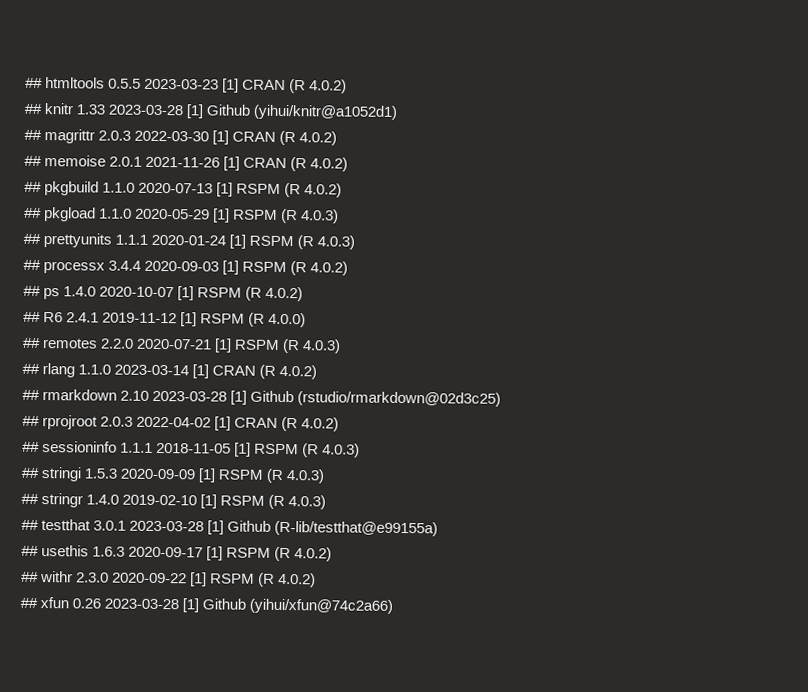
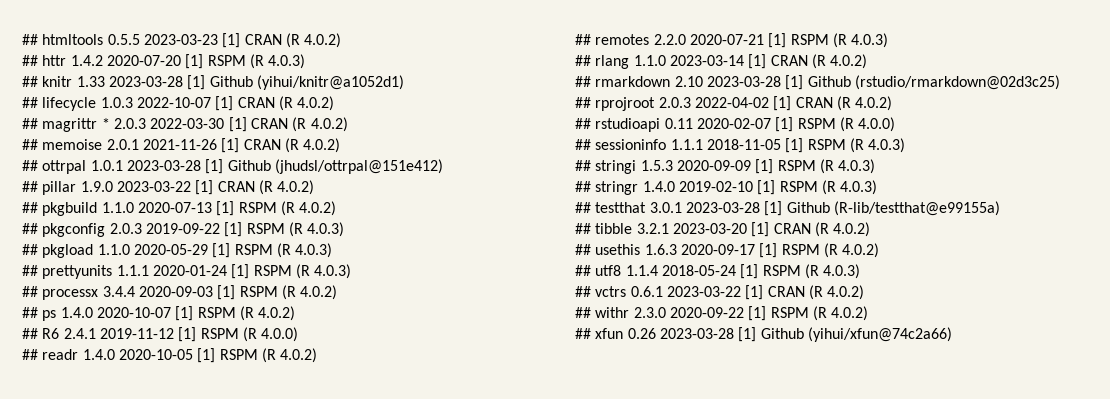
(348, 86) none -> [22,54,306,69] // ## httr 1.4.2 2020-07-20 [1] RSPM (R 4.0.3)
(398, 112) none -> [22,96,335,111] // ## lifecycle 1.0.3 2022-10-07 [1] CRAN (R 4.0.2)
(96, 136) none -> [101,118,110,129] *
(349, 164) none -> [22,159,443,174] [22,180,315,195] // ## ottrpal 1.0.1 2023-03-28 [1] Github (jhudsl/ottrpal@151e412) // ## pillar 1.9.0 2023-03-22 [1] CRAN (R 4.0.2)
(343, 190) none -> [22,222,345,237] // ## pkgconfig 2.0.3 2019-09-22 [1] RSPM (R 4.0.3)
(307, 320) none -> [22,348,318,363] // ## readr 1.4.0 2020-10-05 [1] RSPM (R 4.0.2)
(340, 424) none -> [575,117,896,132] // ## rstudioapi 0.11 2020-02-07 [1] RSPM (R 4.0.0)
(439, 528) none -> [575,222,871,237] // ## tibble 3.2.1 2023-03-20 [1] CRAN (R 4.0.2)
(333, 554) none -> [575,264,861,279] [575,285,865,300] // ## utf8 1.1.4 2018-05-24 [1] RSPM (R 4.0.3) // ## vctrs 0.6.1 2023-03-22 [1] CRAN (R 4.0.2)

